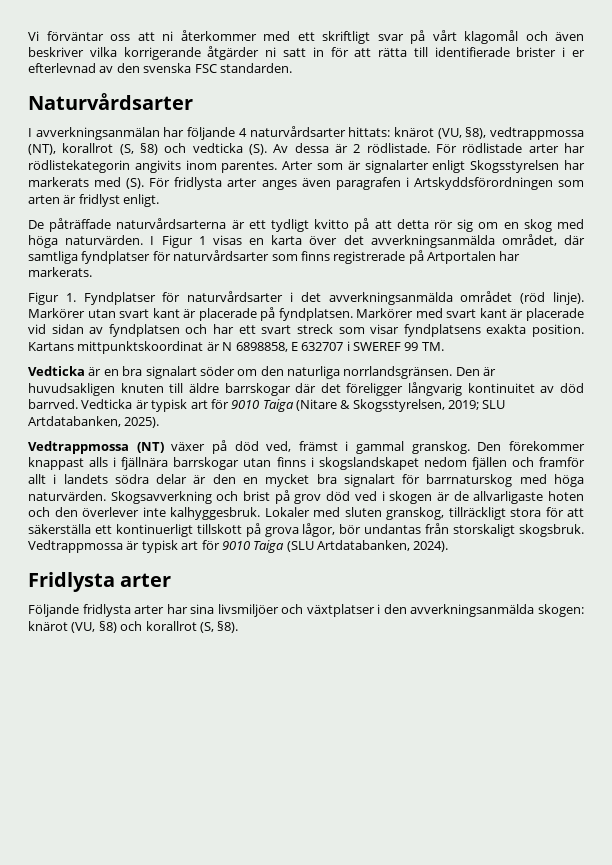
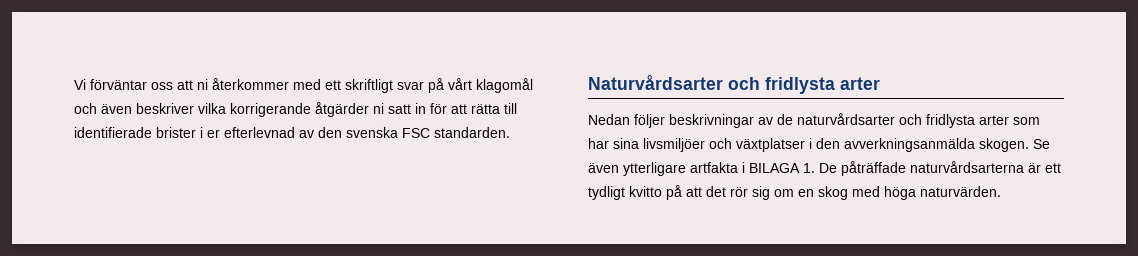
[28,126,584,140] [28,143,585,155] [28,160,585,173] [28,177,584,190] [28,194,160,207] // I avverkningsanmälan har följande 4 naturvårdsarter hittats: knärot (VU, §8), vedtrappmossa (NT), korallrot (S, §8) och vedticka (S). Av dessa är 2 rödlistade. För rödlistade arter har rödlistekategorin angivits inom parentes. Arter som är signalarter enligt Skogsstyrelsen har markerats med (S). För fridlysta arter anges även paragrafen i Artskyddsförordningen som arten är fridlyst enligt. // -> [728,77,880,94] [588,113,1040,128] [588,138,1050,152] [588,162,815,176] och fridlysta arter // Nedan följer beskrivningar av de naturvårdsarter och fridlysta arter som har sina livsmiljöer och växtplatser i den avverkningsanmälda skogen. Se även ytterligare artfakta i BILAGA 1.
[396,219,429,229] detta -> [706,186,726,197] det
[150,234,585,248] [28,250,521,264] [28,267,92,277] [28,291,584,305] [28,307,585,321] [28,324,585,337] [28,341,444,354] [28,366,497,379] [28,382,584,396] [28,399,506,412] [28,416,160,428] [28,440,585,454] [28,457,585,470] [28,474,584,487] [28,490,584,504] [28,507,584,520] [28,523,585,537] [28,540,449,553] [28,572,172,592] [28,604,584,617] [28,621,239,633] I Figur 1 visas en karta över det avverkningsanmälda området, där samtliga fyndplatser för naturvårdsarter som finns registrerade på Artportalen har markerats. // Figur 1. Fyndplatser för naturvårdsarter i det avverkningsanmälda området (röd linje). Markörer utan svart kant är placerade på fyndplatsen. Markörer med svart kant är placerade vid sidan av fyndplatsen och har ett svart streck som visar fyndplatsens exakta position. Kartans mittpunktskoordinat är N 6898858, E 632707 i SWEREF 99 TM. // Vedticka är en bra signalart söder om den naturliga norrlandsgränsen. Den är huvudsakligen knuten till äldre barrskogar där det föreligger långvarig kontinuitet av död barrved. Vedticka är typisk art för 9010 Taiga (Nitare & Skogsstyrelsen, 2019; SLU Artdatabanken, 2025). // Vedtrappmossa (NT) växer på död ved, främst i gammal granskog. Den förekommer knappast alls i fjällnära barrskogar utan finns i skogslandskapet nedom fjällen och framför allt i landets södra delar är den en mycket bra signalart för barrnaturskog med höga naturvärden. Skogsavverkning och brist på grov död ved i skogen är de allvarligaste hoten och den överlever inte kalhyggesbruk. Lokaler med sluten granskog, tillräckligt stora för att säkerställa ett kontinuerligt tillskott på grova lågor, bör undantas från storskaligt skogsbruk. Vedtrappmossa är typisk art för 9010 Taiga (SLU Artdatabanken, 2024). // Fridlysta arter // Följande fridlysta arter har sina livsmiljöer och växtplatser i den avverkningsanmälda skogen: knärot (VU, §8) och korallrot (S, §8). -> (1001, 191) none

